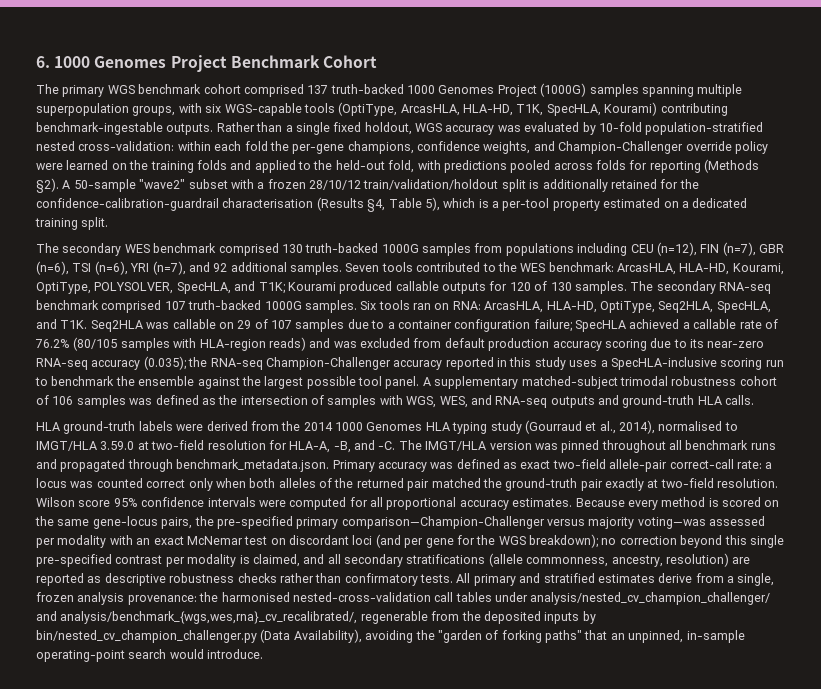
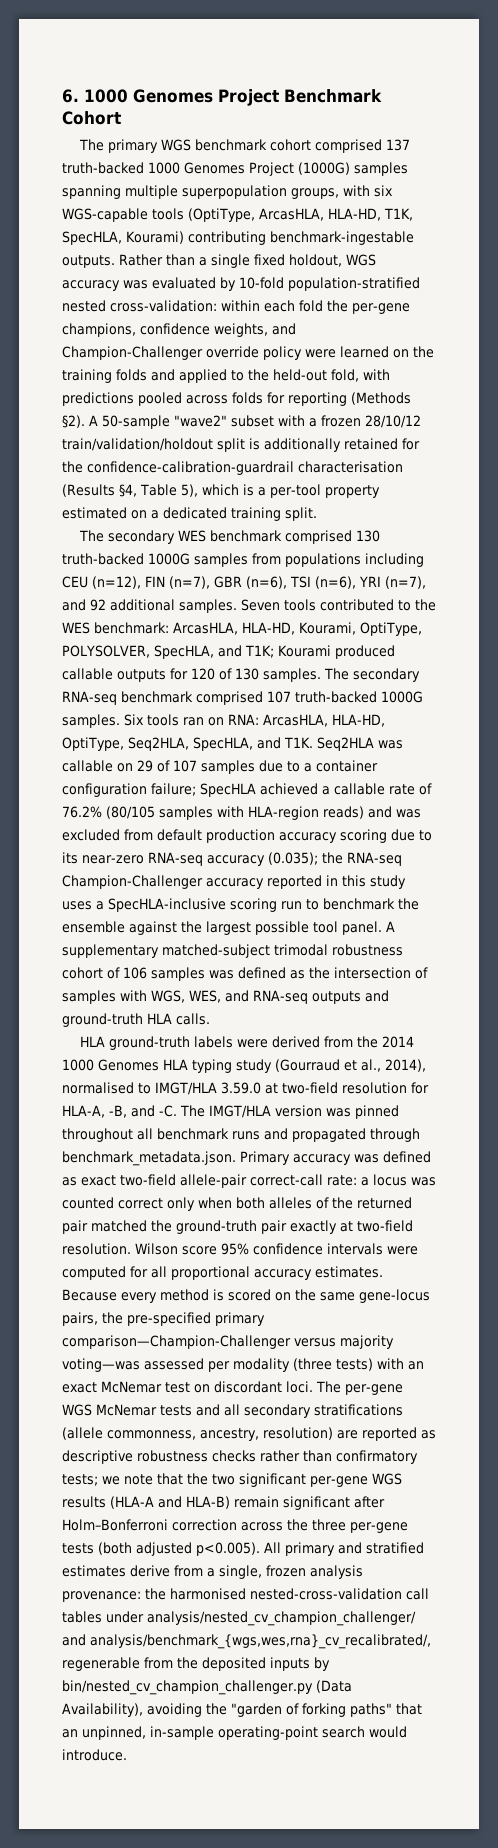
(107, 541) none -> [293,1358,373,1371] (three tests)
[352,534,784,548] [36,554,300,567] loci (and per gene for the WGS breakdown); no correction beyond this single pre-specified contrast per modality is claimed, -> [286,1381,403,1395] [62,1404,192,1416] loci. The per-gene WGS McNemar tests
[420,574,453,583] tests. -> [62,1473,402,1487] [62,1496,385,1510] [62,1519,408,1533] [62,1542,260,1556] tests; we note that the two significant per-gene WGS results (HLA-A and HLA-B) remain significant after Holm–Bonferroni correction across the three per-gene tests (both adjusted p<0.005).

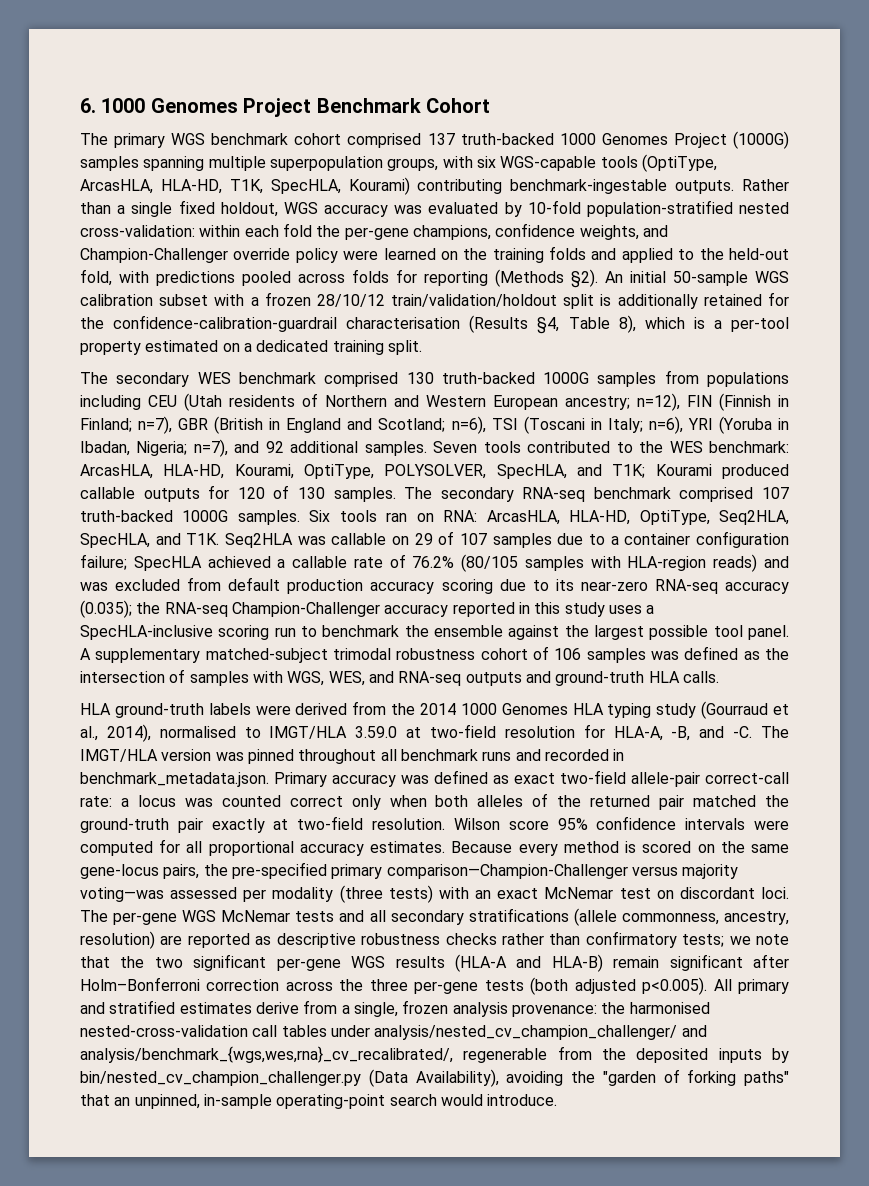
[89,415,227,429] A 50-sample "wave2" -> [605,271,789,286] [80,294,153,306] An initial 50-sample WGS calibration
[180,484,198,497] 5), -> [618,315,636,333] 8),
[92,576,426,589] (n=12), FIN (n=7), GBR (n=6), TSI (n=6), YRI (n=7), -> [184,393,789,411] [80,416,789,434] [80,439,228,457] (Utah residents of Northern and Western European ancestry; n=12), FIN (Finnish in Finland; n=7), GBR (British in England and Scotland; n=6), TSI (Toscani in Italy; n=6), YRI (Yoruba in Ibadan, Nigeria; n=7),
[292,1128,420,1142] propagated through -> [544,749,625,761] recorded in

